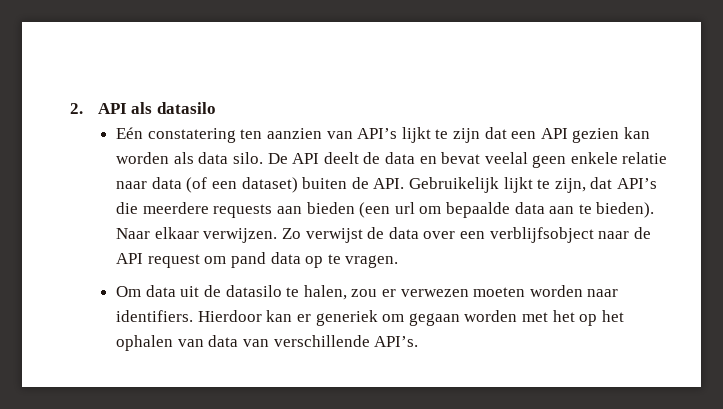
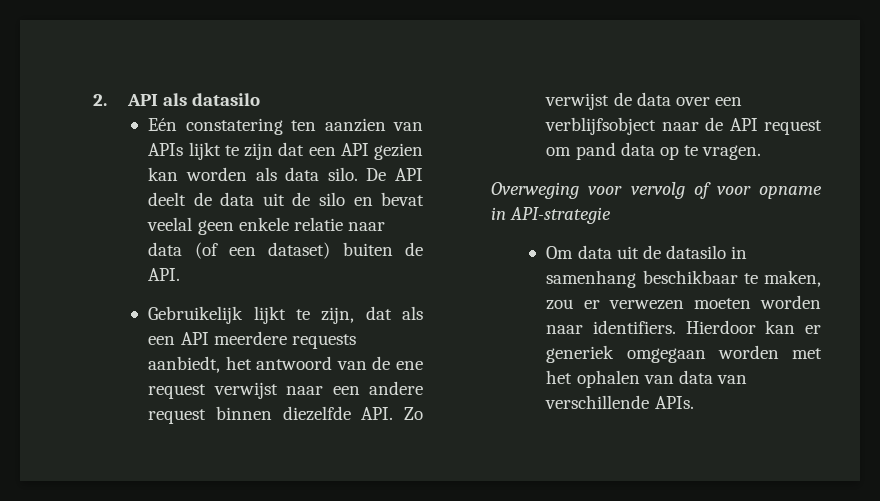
[357,128,398,139] API’s -> [148,143,184,156] APIs
(415, 158) none -> [262,192,345,206] uit de silo
(405, 183) none -> (181, 274) //
[616,178,657,189] [116,202,655,218] [116,227,278,243] API’s die meerdere requests aan bieden (een url om bepaalde data aan te bieden). Naar elkaar verwijzen. -> [402,306,424,320] [148,331,356,349] [148,356,423,373] [148,381,423,399] [148,406,394,424] als een API meerdere requests aanbiedt, het antwoord van de ene request verwijst naar een andere request binnen diezelfde API.
(399, 261) none -> [491,182,822,199] [491,207,612,224] // Overweging voor vervolg of voor opname in API-strategie
[286,285,347,300] te halen, -> [731,246,748,259] [546,270,822,288] in samenhang beschikbaar te maken,
[382,313,460,326] om gegaan -> [626,348,706,363] omgegaan
[579,310,624,326] op het -> (573, 377) none
[374,336,419,347] API’s. -> [654,396,694,409] APIs.

